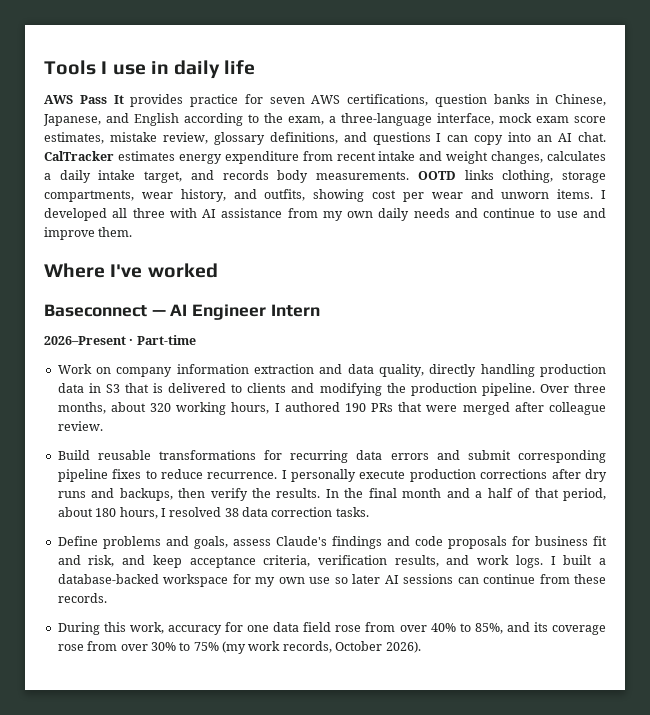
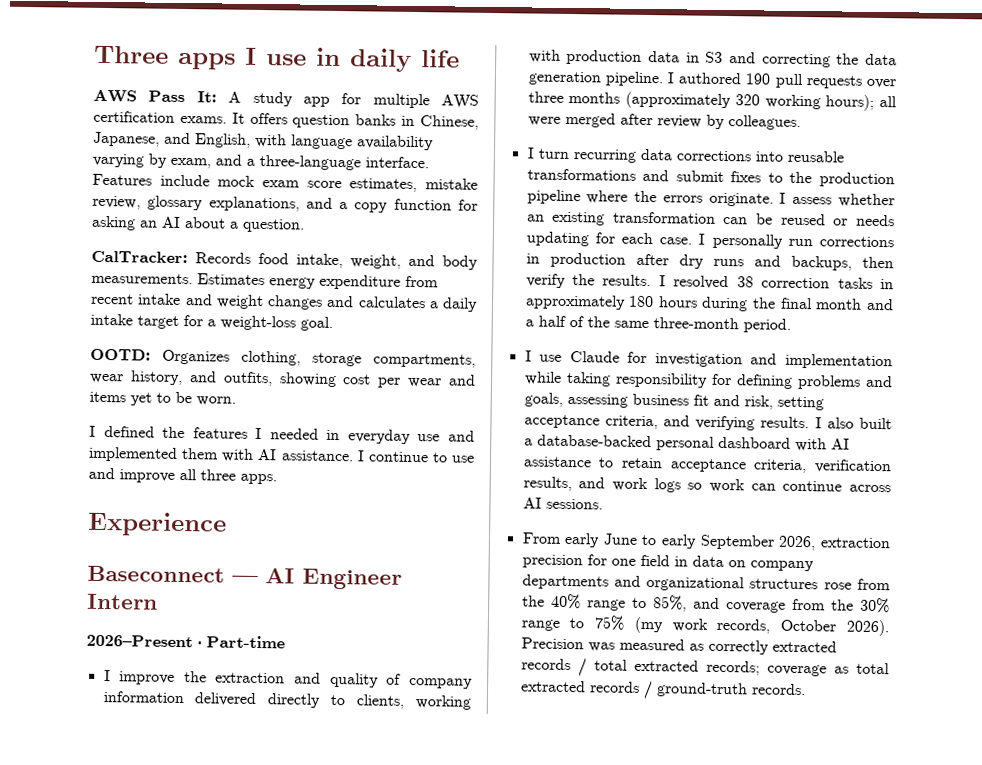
[44,60,96,75] Tools -> [94,45,236,70] Three apps
[113,94,428,107] It provides practice for seven AWS certifications, -> [196,91,479,109] [93,110,288,125] It: A study app for multiple AWS certification exams. It offers
[134,113,494,126] English according to the exam, a three-language interface, -> [195,133,434,151] [92,153,429,171] [92,173,210,187] English, with language availability varying by exam, and a three-language interface. Features include
[269,132,606,145] [44,151,175,161] definitions, and questions I can copy into an AI chat. CalTracker estimates -> [208,196,478,213] [91,215,305,233] [91,250,478,270] [91,272,265,286] explanations, and a copy function for asking an AI about a question. // CalTracker: Records food intake, weight, and body measurements. Estimates
[491,151,544,164] changes, -> [267,295,355,310] changes and
[144,170,494,183] target, and records body measurements. OOTD links -> [137,315,333,331] [90,348,230,365] target for a weight-loss goal. // OOTD: Organizes
[501,189,606,199] [44,208,478,221] unworn items. I developed all three with AI assistance from my own daily needs and -> [89,391,236,406] [89,425,475,444] [88,446,365,462] items yet to be worn. // I defined the features I needed in everyday use and implemented them with AI assistance. I
[98,227,133,237] [44,263,218,278] them. // Where I've worked -> [179,468,277,485] [87,511,227,537] all three apps. // Experience
[57,364,606,377] [57,383,606,396] [57,402,606,415] [57,421,103,431] [57,450,607,463] [57,469,548,482] Work on company information extraction and data quality, directly handling production data in S3 that is delivered to clients and modifying the production pipeline. Over three months, about 320 working hours, I authored 190 PRs that were merged after colleague review. // Build reusable transformations for recurring data errors and submit corresponding pipeline fixes to reduce recurrence. I personally execute production corrections -> [103,670,473,689] [102,691,471,710] [528,49,897,68] [527,71,896,89] [527,91,897,111] [527,112,801,130] [526,147,845,163] [526,168,895,188] [526,189,895,208] [526,211,895,227] [525,231,894,249] [525,252,626,268] I improve the extraction and quality of company information delivered directly to clients, working with production data in S3 and correcting the data generation pipeline. I authored 190 pull requests over three months (approximately 320 working hours); all were merged after review by colleagues. // I turn recurring data corrections into reusable transformations and submit fixes to the production pipeline where the errors originate. I assess whether an existing transformation can be reused or needs updating for each case. I personally run corrections in production
[325,489,339,498] In -> [658,275,894,290] [524,294,749,312] I resolved 38 correction tasks in approximately 180 hours during
[534,488,606,501] [57,507,369,519] [57,536,607,549] [57,555,182,568] that period, about 180 hours, I resolved 38 data correction tasks. // Define problems and goals, assess Claude's findings and code proposals for business fit and risk, and keep -> [586,316,791,333] [524,350,893,370] [523,371,893,390] [523,392,824,411] [523,414,892,431] [523,434,850,452] [522,456,663,469] the same three-month period. // I use Claude for investigation and implementation while taking responsibility for defining problems and goals, assessing business fit and risk, setting acceptance criteria, and verifying results. I also built a database-backed personal dashboard with AI assistance to retain
[515,555,606,568] [57,574,606,587] [57,593,107,603] [57,622,606,635] [57,641,176,651] logs. I built a database-backed workspace for my own use so later AI sessions can continue from these records. // During this work, accuracy for one data field rose from over 40% to 85%, and its coverage rose from over 30% -> [653,478,891,493] [522,497,603,510] [521,532,891,551] [521,554,814,572] [521,574,891,592] [521,593,890,614] [520,619,560,631] logs so work can continue across AI sessions. // From early June to early September 2026, extraction precision for one field in data on company departments and organizational structures rose from the 40% range to 85%, and coverage from the 30% range
(421, 647) none -> [520,637,837,655] [520,658,890,677] [520,680,806,700] Precision was measured as correctly extracted records / total extracted records; coverage as total extracted records / ground-truth records.

